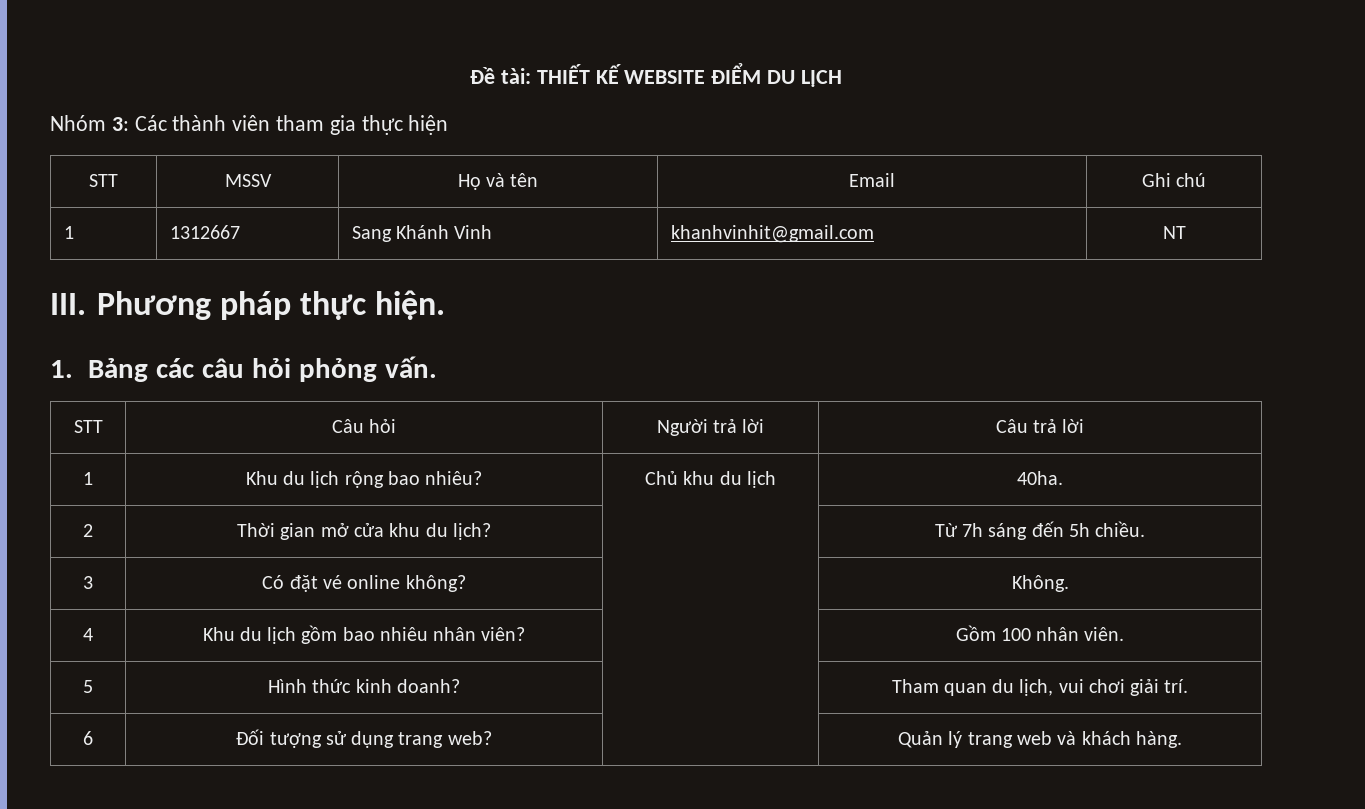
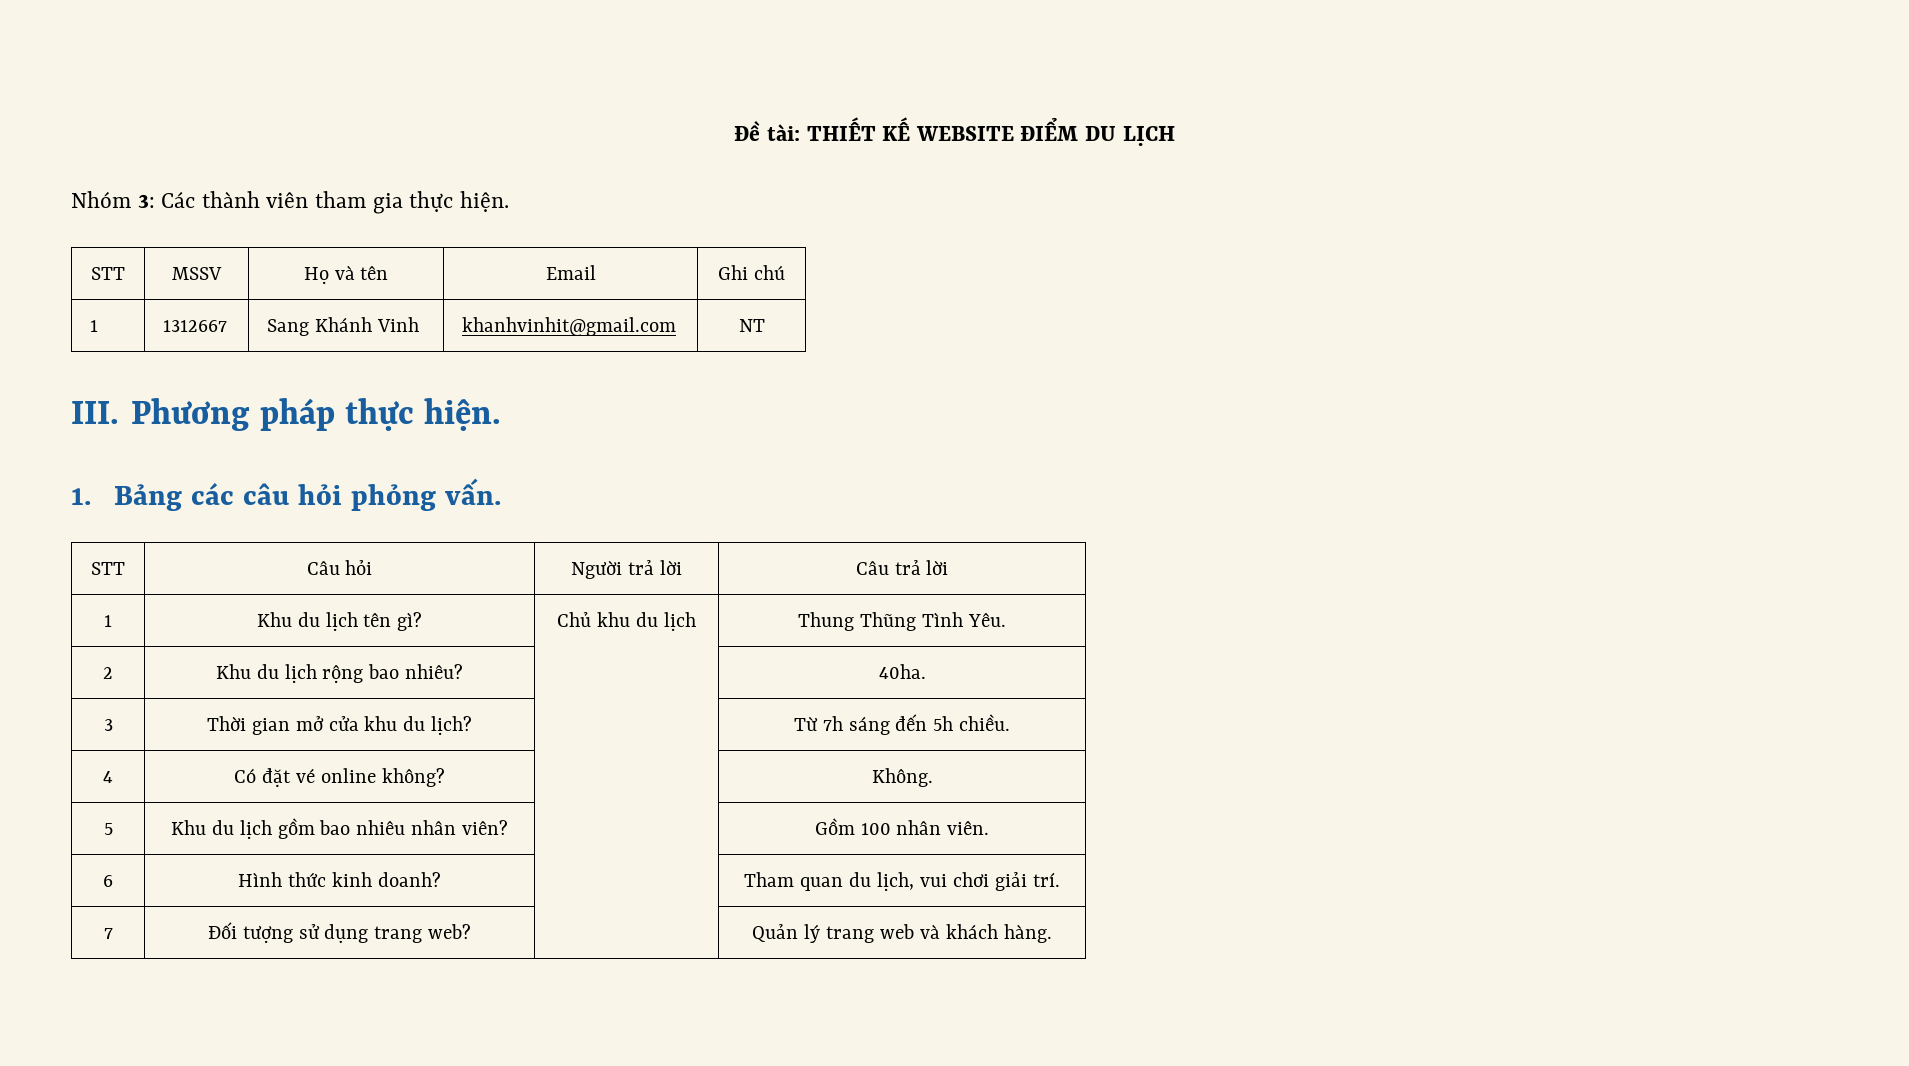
[408,115,449,135] hiện -> [459,191,509,212] hiện.
[344,471,483,488] rộng bao nhiêu? -> [363,612,423,631] tên gì?
(776, 479) none -> [798,612,1006,631] [103,667,113,679] [215,664,464,683] | Thung Thũng Tình Yêu. // 2 | Khu du lịch rộng bao nhiêu? |
[83,524,93,537] 2 -> [103,719,113,731] 3
[83,576,93,589] 3 -> [103,771,113,783] 4
[83,628,93,641] 4 -> [103,823,113,835] 5
[83,680,93,693] 5 -> [103,875,113,887] 6
[83,731,93,745] 6 -> [103,928,113,939] 7

